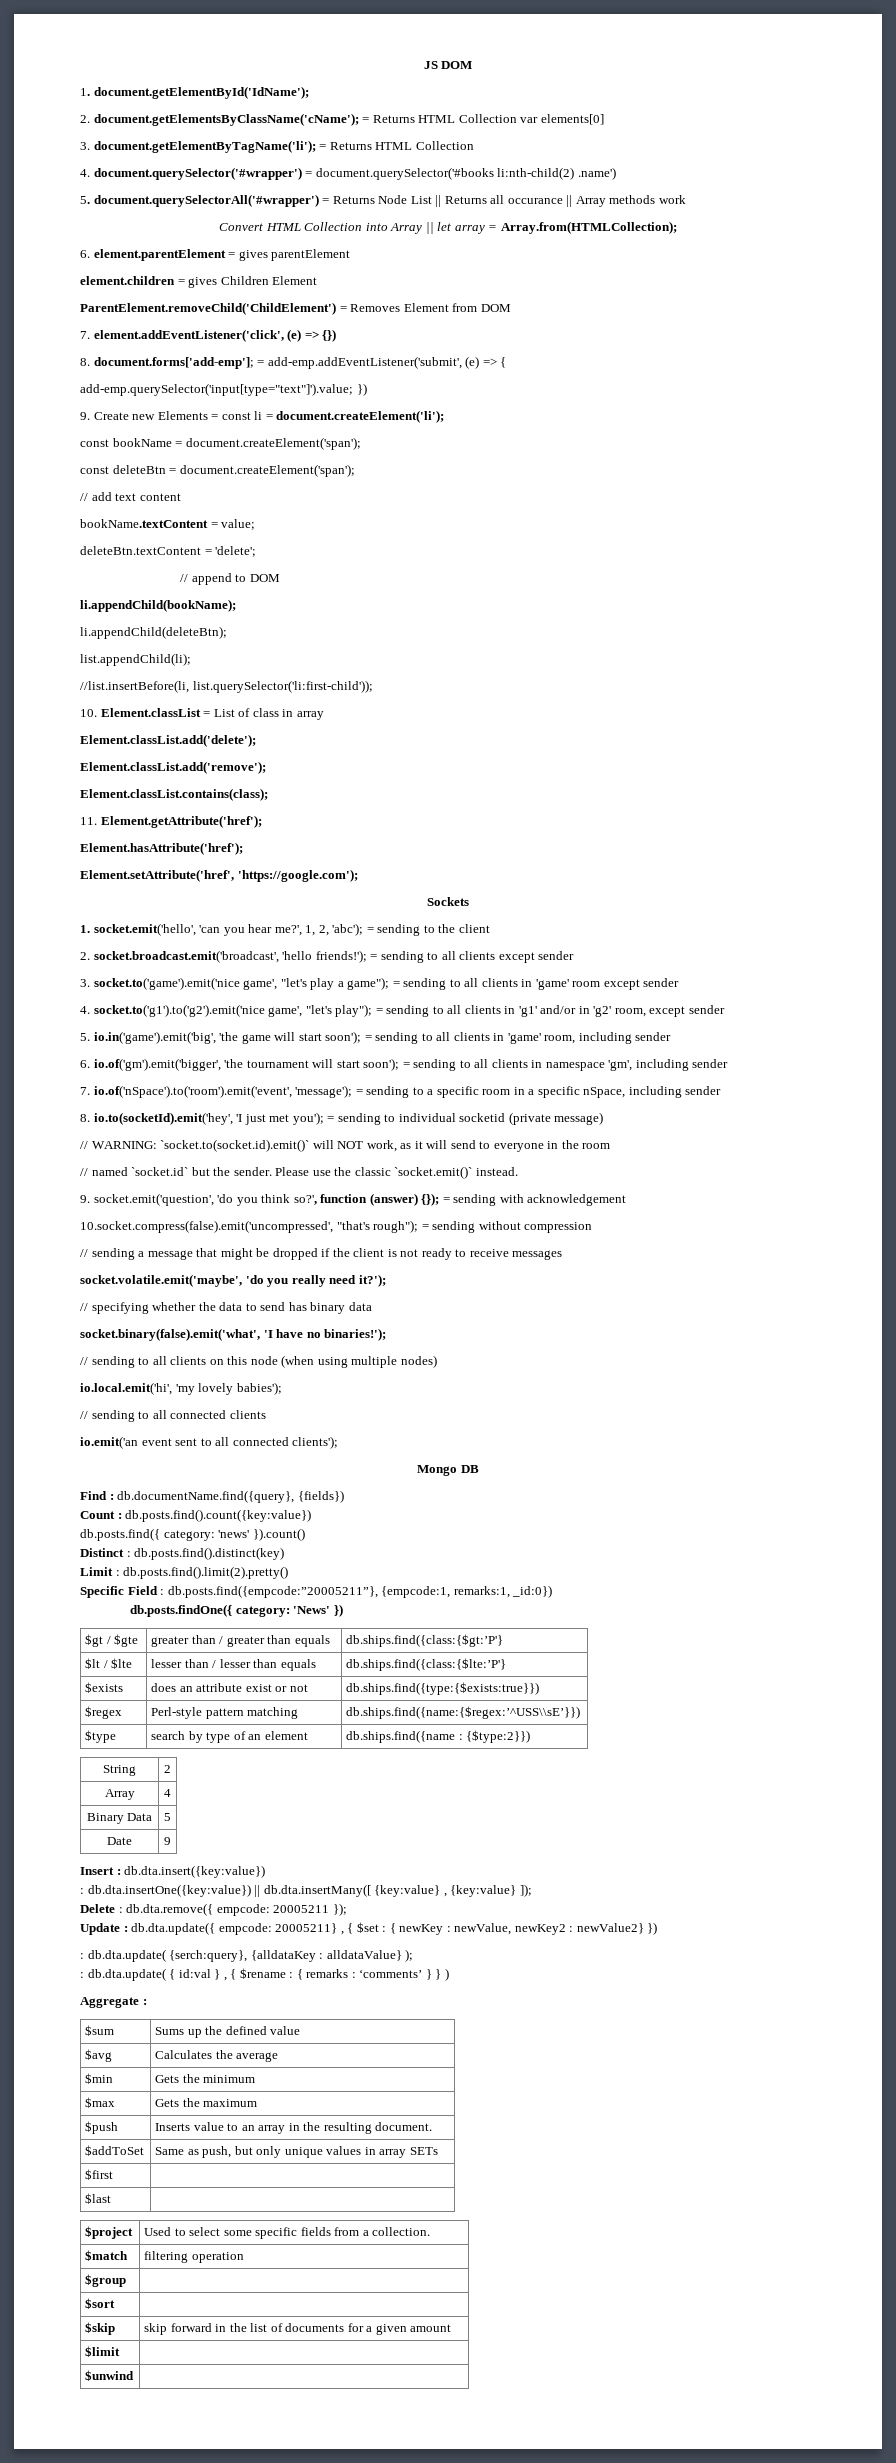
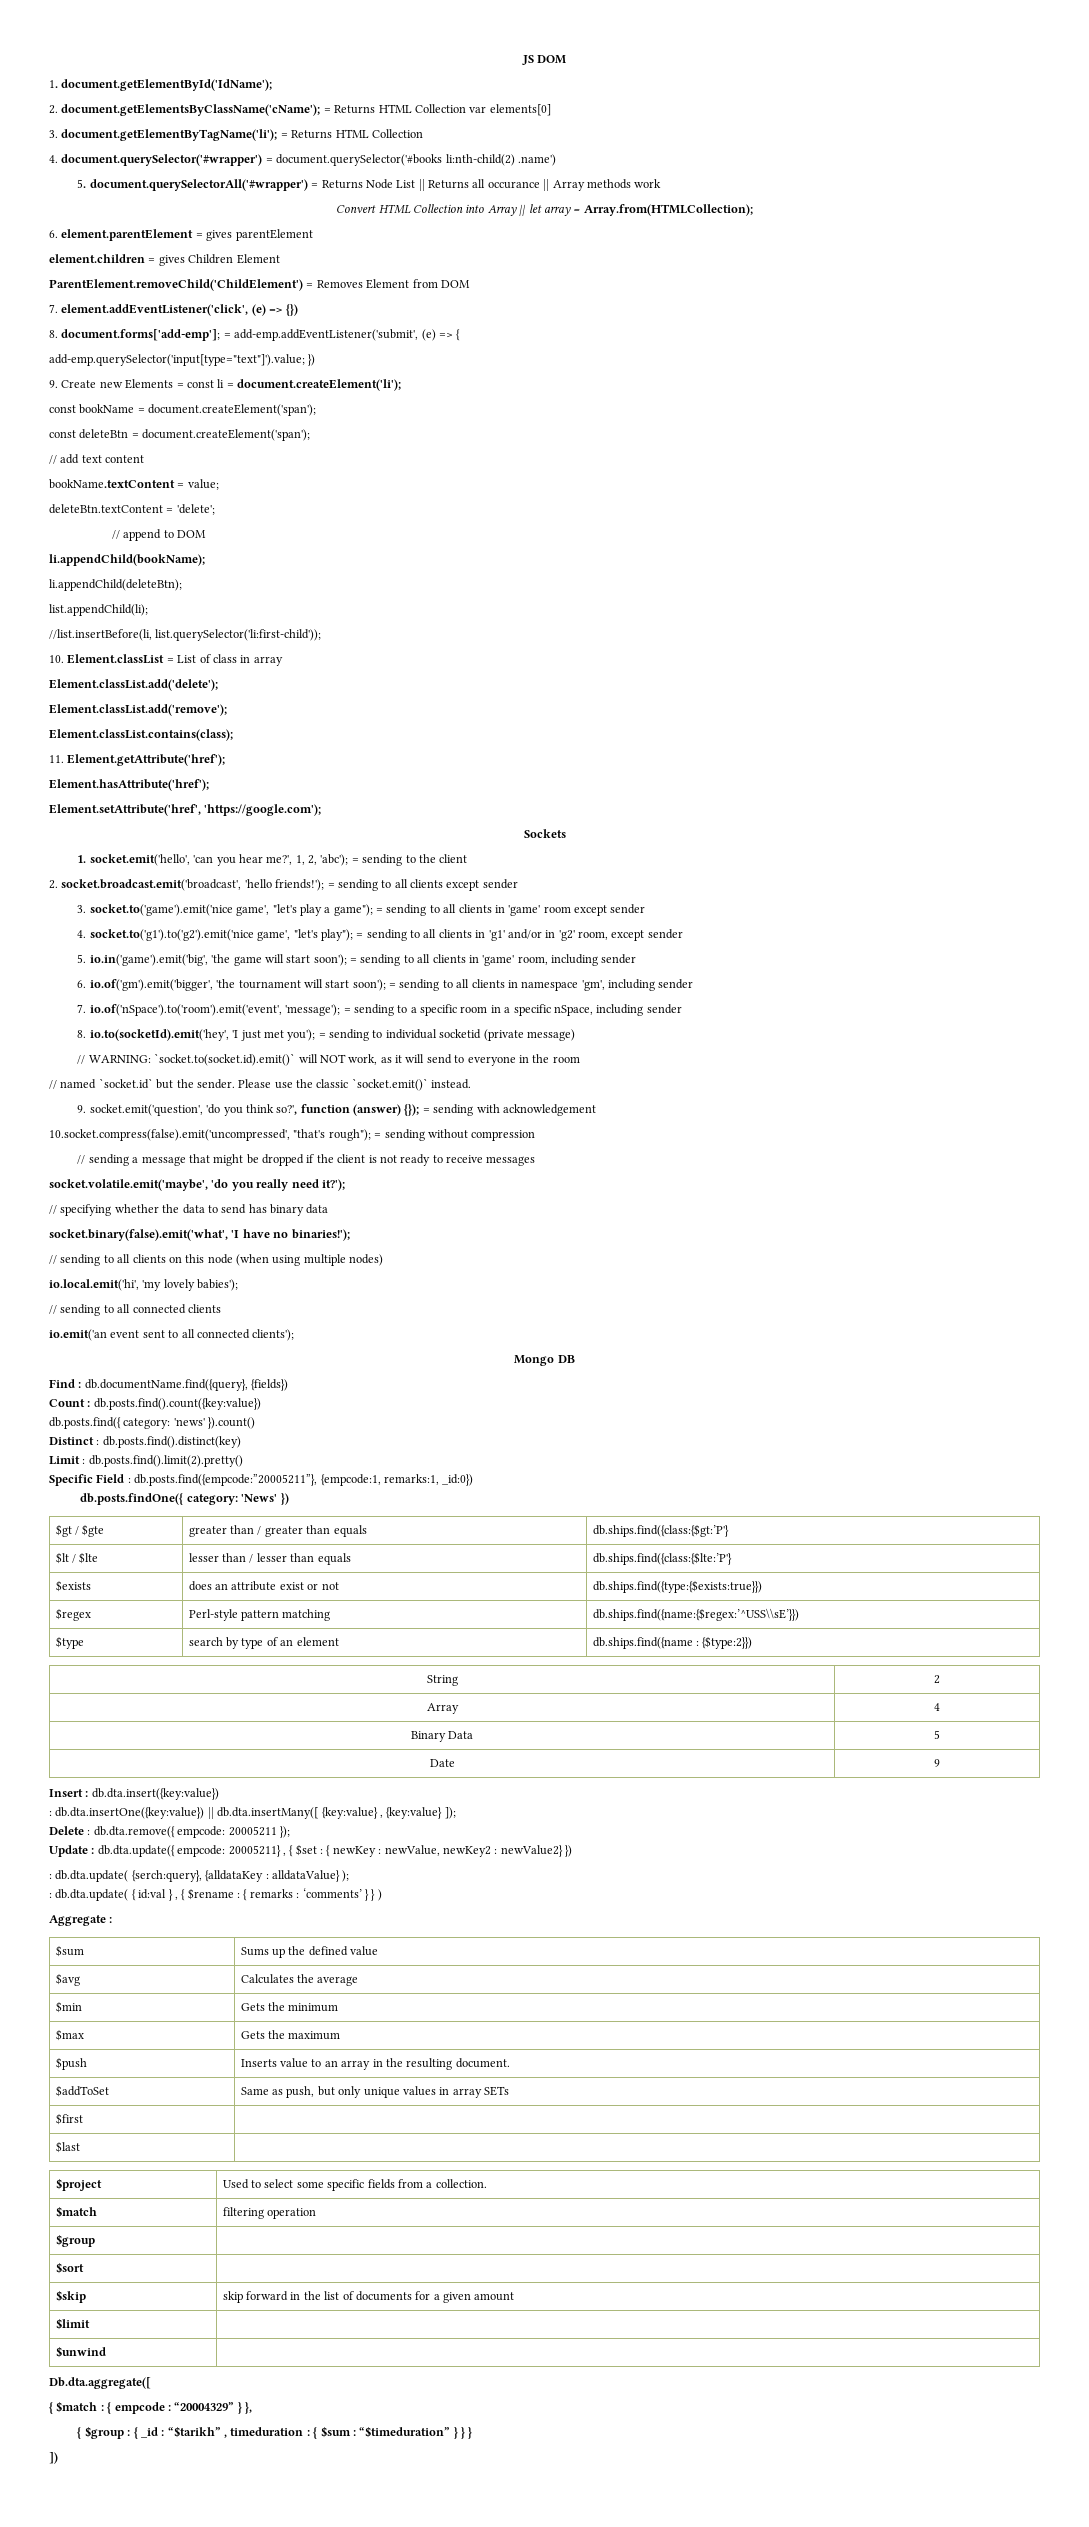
(135, 2375) none -> [49,2377,151,2389] [49,2401,252,2414] [77,2426,473,2439] [49,2452,58,2464] // Db.dta.aggregate([ // { $match : { empcode : “20004329” } }, // { $group : { _id : “$tarikh” , timeduration : { $sum : “$timeduration” } } } // ])

